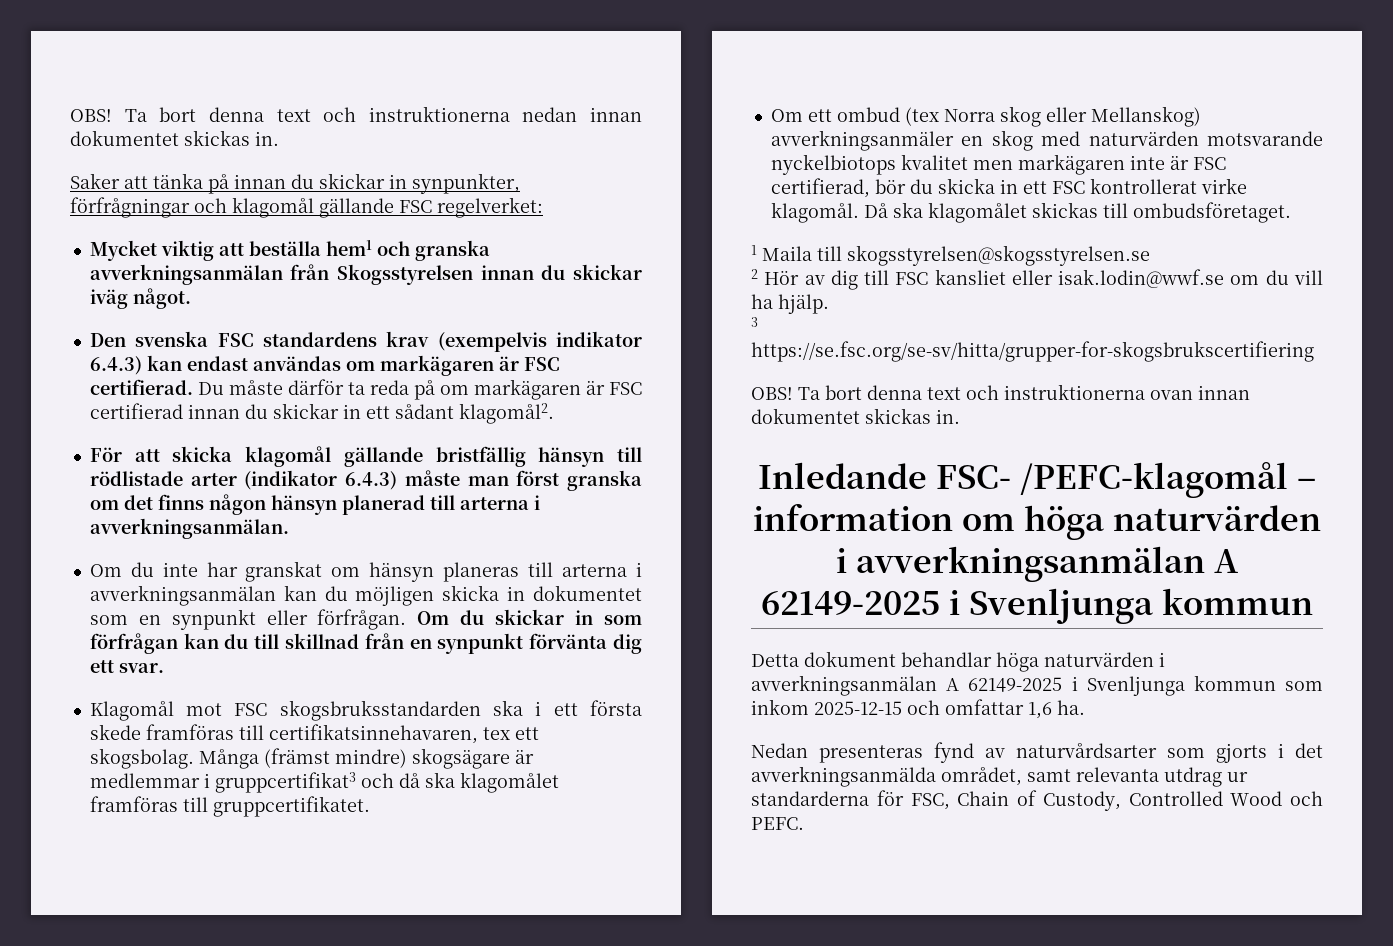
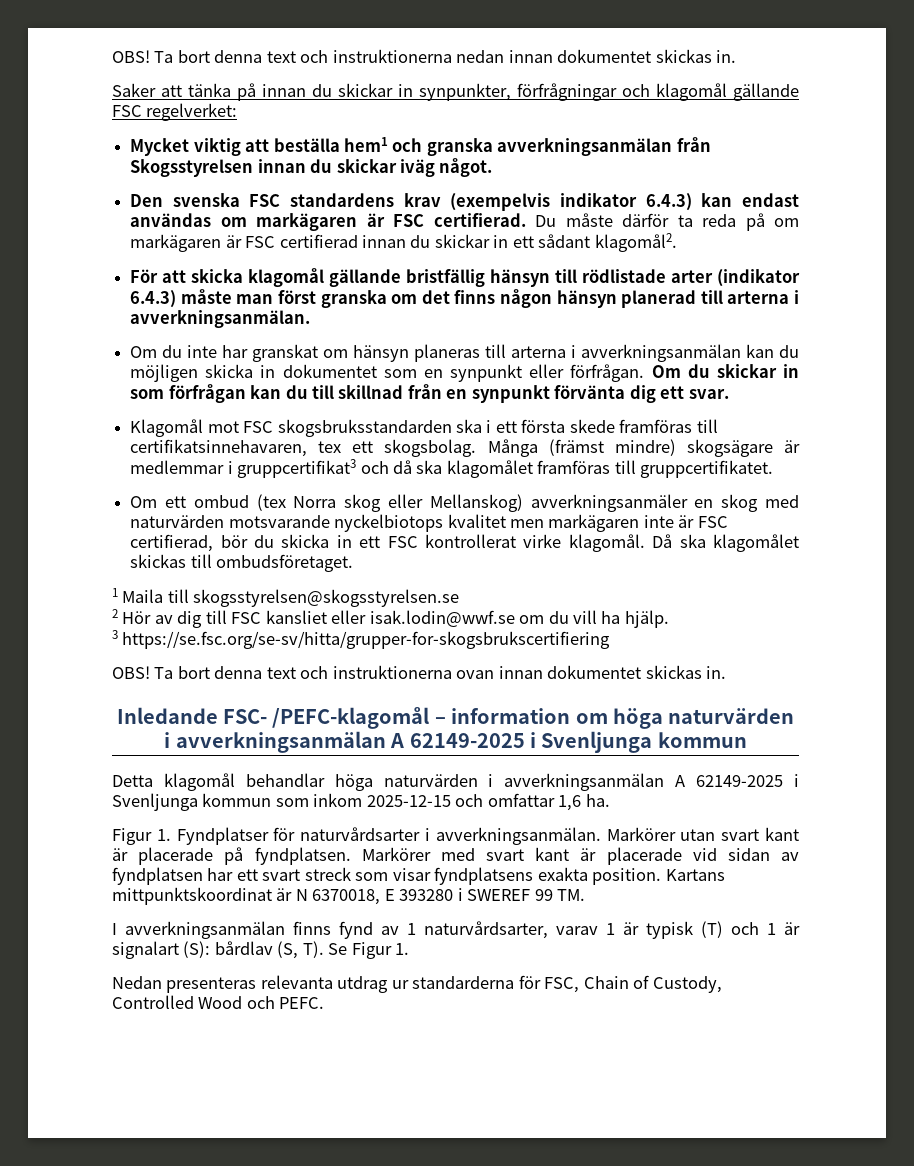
[804,651,896,667] dokument -> [163,773,235,791] klagomål
[751,742,1323,763] [751,766,1071,787] Nedan presenteras fynd av naturvårdsarter som gjorts i det avverkningsanmälda området, samt -> [112,827,799,845] [112,847,799,865] [112,867,725,885] [112,887,586,905] [112,921,800,939] [112,941,410,959] [112,976,257,993] Figur 1. Fyndplatser för naturvårdsarter i avverkningsanmälan. Markörer utan svart kant är placerade på fyndplatsen. Markörer med svart kant är placerade vid sidan av fyndplatsen har ett svart streck som visar fyndplatsens exakta position. Kartans mittpunktskoordinat är N 6370018, E 393280 i SWEREF 99 TM. // I avverkningsanmälan finns fynd av 1 naturvårdsarter, varav 1 är typisk (T) och 1 är signalart (S): bårdlav (S, T). Se Figur 1. // Nedan presenteras

